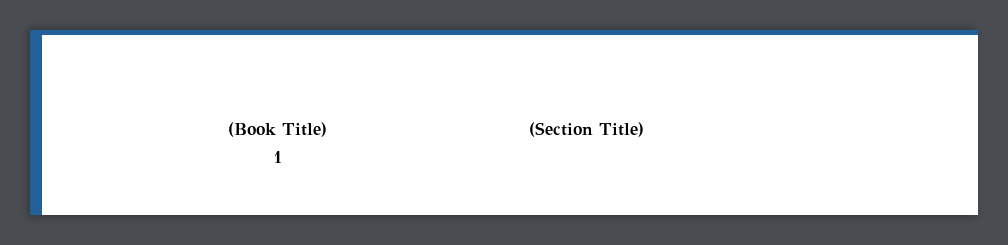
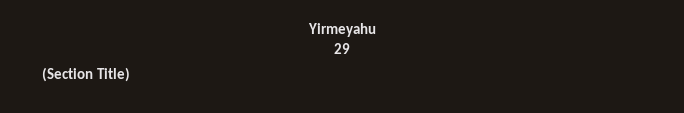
[227,122,327,137] [272,151,282,163] (Book Title) // 1 -> [307,23,376,37] [334,43,350,54] Yirmeyahu // 29

